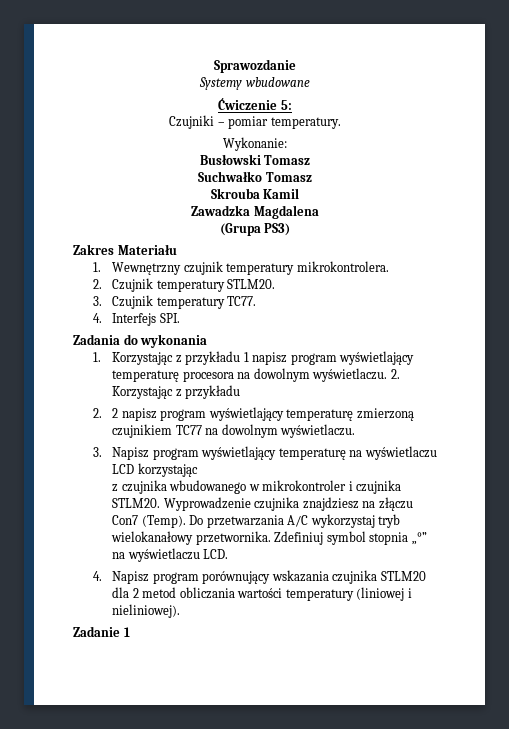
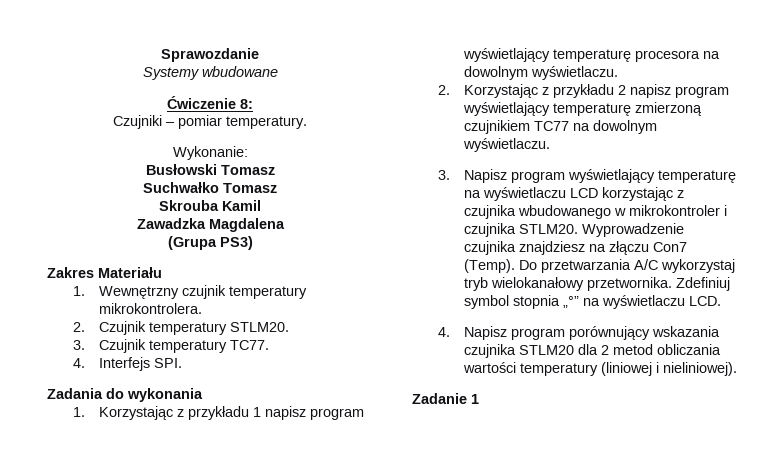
[280,100,292,110] 5: -> [240,99,253,109] 8:
(388, 375) none -> (619, 73) //
[92,408,102,418] // 2. -> (615, 91) none
(198, 470) // -> (674, 194) none

